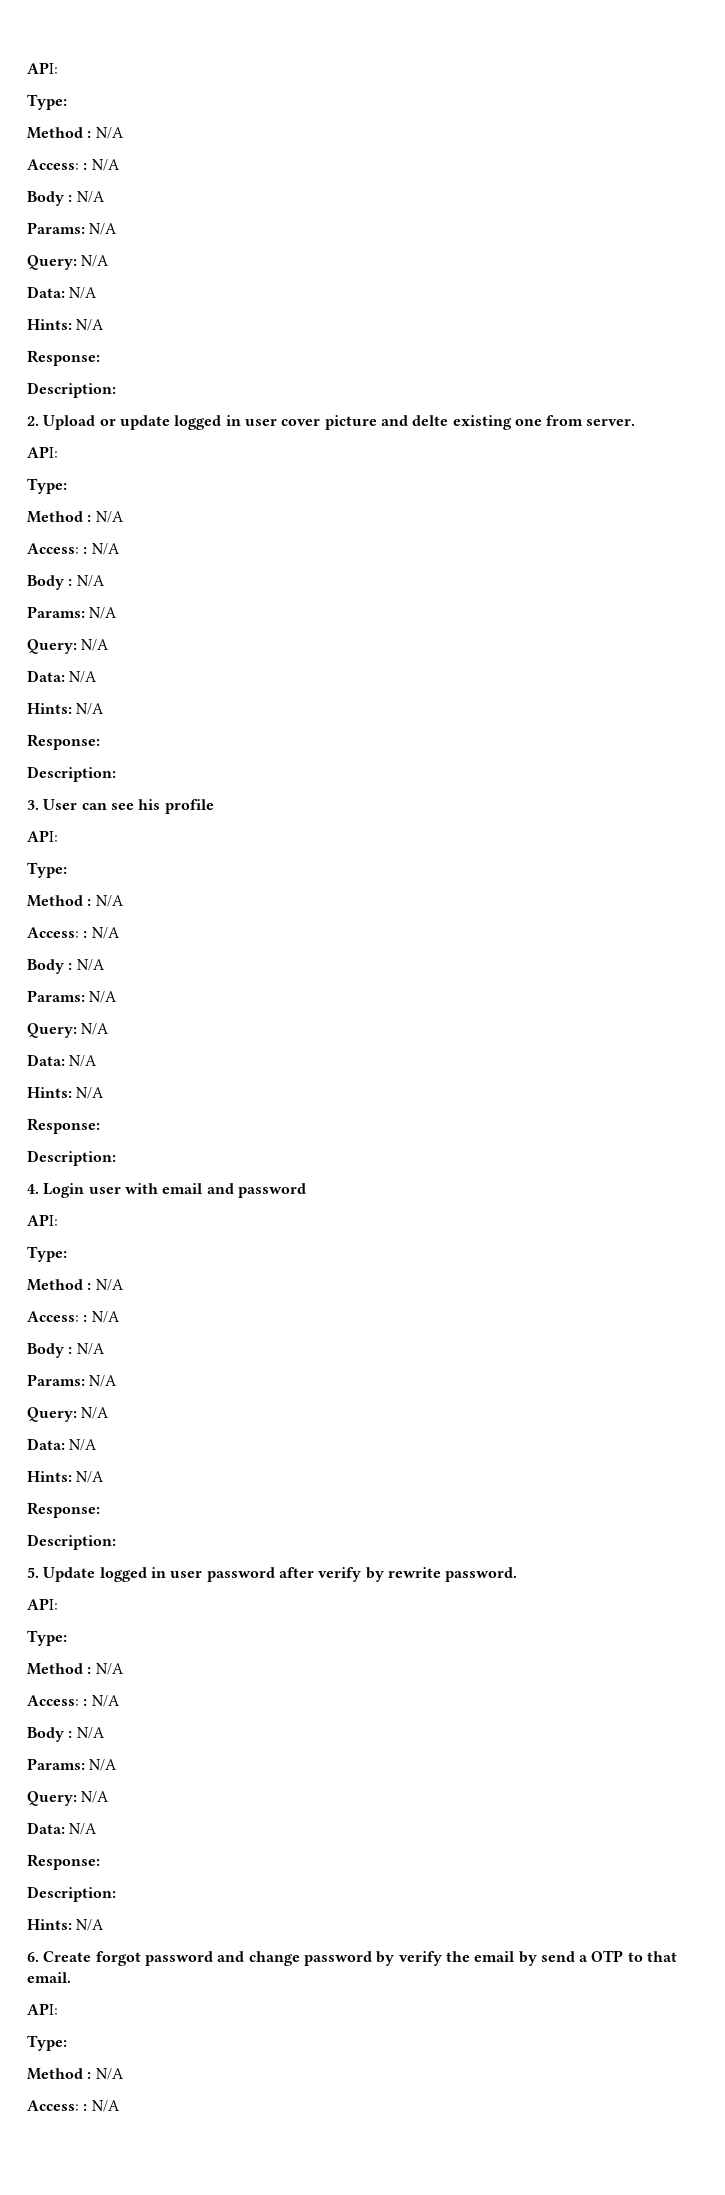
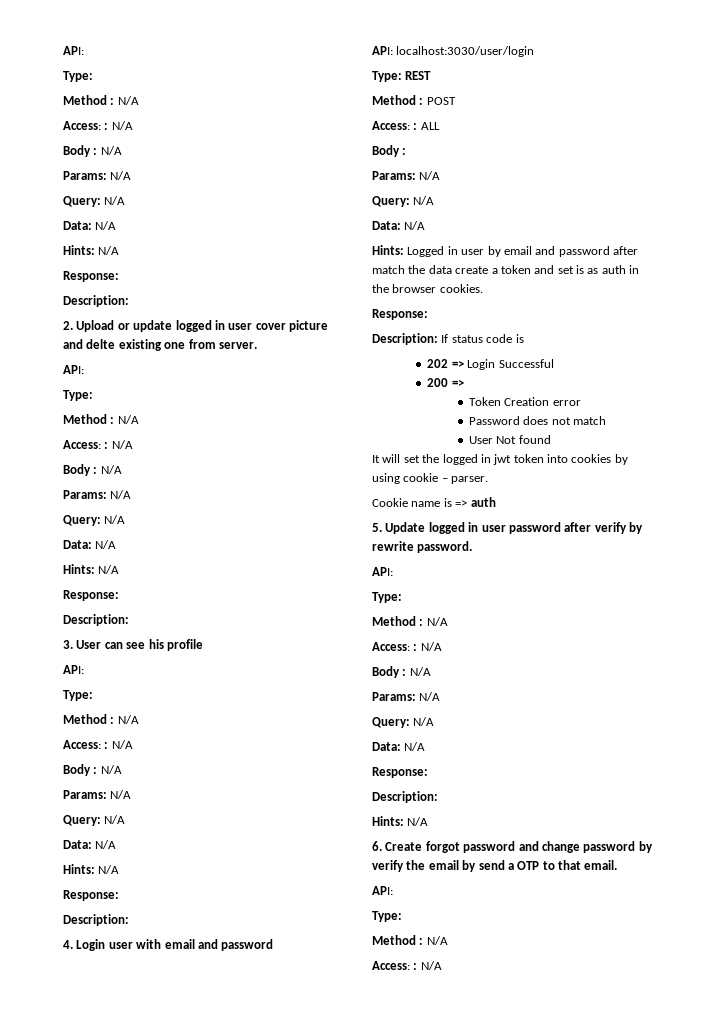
[27,1246,67,1262] [27,1279,124,1291] [27,1311,120,1323] [27,1343,105,1358] [27,1374,118,1387] [27,1407,110,1422] [27,1438,98,1451] [27,1471,105,1483] [27,1502,100,1518] [27,1534,116,1550] // Type: // Method : N/A // Access: : N/A // Body : N/A // Params: N/A // Query: N/A // Data: N/A // Hints: N/A // Response: // Description: -> [396,46,535,57] [372,71,432,82] [372,95,456,105] [372,121,440,130] [372,145,407,157] [372,171,441,180] [372,196,435,207] [372,221,426,230] [372,245,638,257] [372,265,640,274] [372,284,483,293] [372,309,428,320] [372,333,524,345] [427,359,554,370] [427,378,464,387] [469,397,581,406] [469,416,607,425] [469,435,551,444] [372,454,628,465] [372,473,489,484] [372,497,496,507] localhost:3030/user/login // Type: REST // Method : POST // Access: : ALL // Body : // Params: N/A // Query: N/A // Data: N/A // Hints: Logged in user by email and password after match the data create a token and set is as auth in the browser cookies. // Response: // Description: If status code is // 202 => Login Successful // 200 => // Token Creation error // Password does not match // User Not found // It will set the logged in jwt token into cookies by using cookie – parser. // Cookie name is => auth

